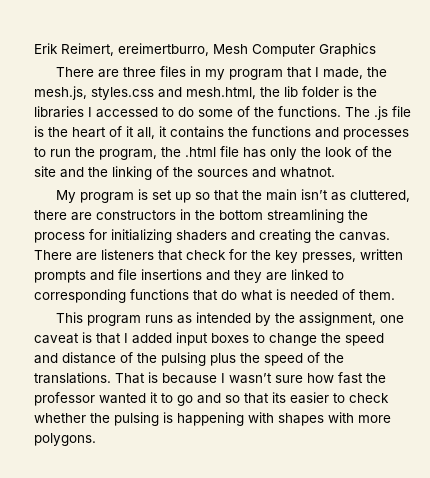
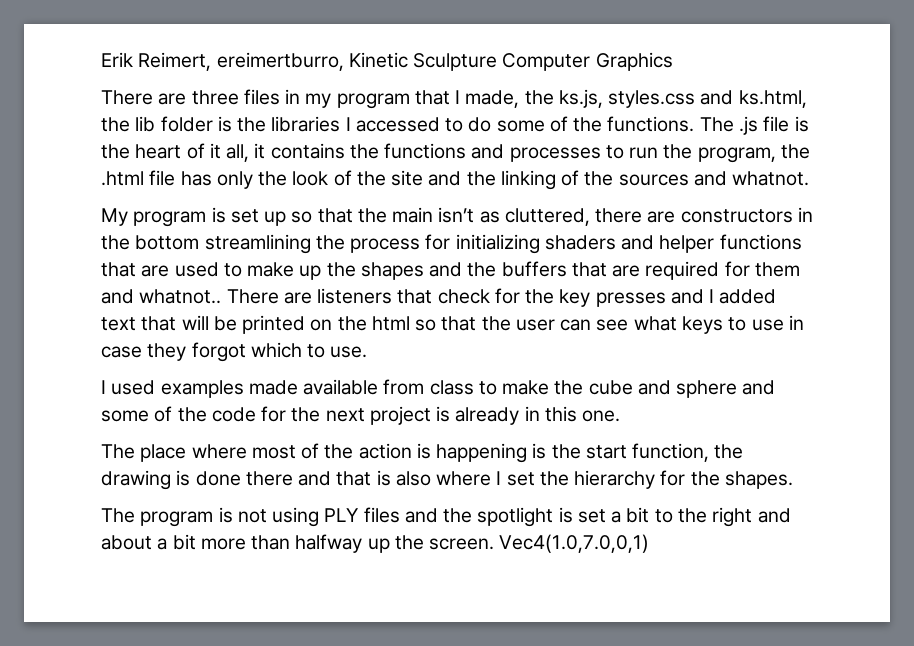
[213,44,248,54] Mesh -> [348,52,498,71] Kinetic Sculpture
[34,86,87,100] mesh.js, -> [558,89,603,108] ks.js,
[186,87,256,99] mesh.html, -> [738,90,807,108] ks.html,
[259,229,390,243] creating the canvas. -> [659,234,802,253] [101,261,800,280] [101,289,222,304] helper functions that are used to make up the shapes and the buffers that are required for them and whatnot..
[302,249,403,263] [34,269,344,283] [34,289,395,303] [56,312,405,326] [34,332,384,346] [34,352,344,366] [34,372,386,384] [34,392,389,406] [34,412,391,426] [34,433,96,446] presses, written prompts and file insertions and they are linked to corresponding functions that do what is needed of them. // This program runs as intended by the assignment, one caveat is that I added input boxes to change the speed and distance of the pulsing plus the speed of the translations. That is because I wasn’t sure how fast the professor wanted it to go and so that its easier to check whether the pulsing is happening with shapes with more polygons. -> [595,289,777,307] [101,315,804,334] [101,342,368,362] [101,379,776,398] [101,406,621,425] [101,443,744,463] [101,470,793,490] [101,507,791,527] [101,534,650,553] presses and I added text that will be printed on the html so that the user can see what keys to use in case they forgot which to use. // I used examples made available from class to make the cube and sphere and some of the code for the next project is already in this one. // The place where most of the action is happening is the start function, the drawing is done there and that is also where I set the hierarchy for the shapes. // The program is not using PLY files and the spotlight is set a bit to the right and about a bit more than halfway up the screen. Vec4(1.0,7.0,0,1)

